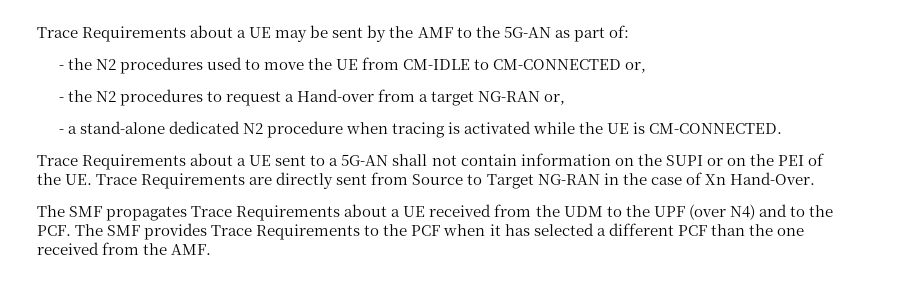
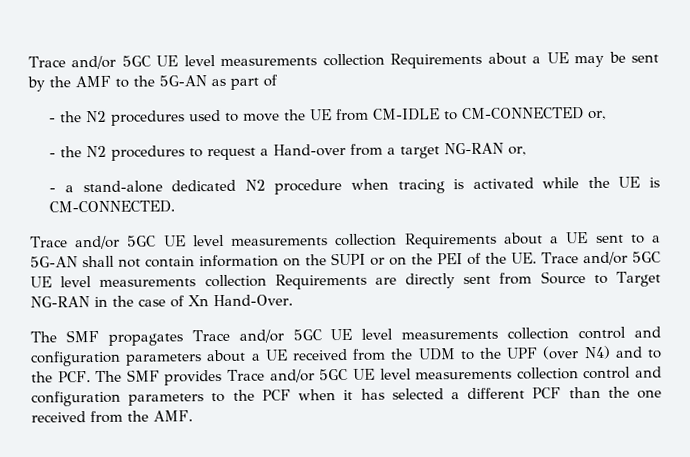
[37,27,78,38] Trace -> [28,53,385,70] Trace and/or 5GC UE level measurements collection
[608,25,629,38] of: -> [263,74,278,87] of
(78, 160) none -> [75,233,398,250] and/or 5GC UE level measurements collection
(138, 179) none -> [582,251,662,266] [30,274,267,288] and/or 5GC UE level measurements collection
[236,205,341,221] Requirements -> [238,326,661,343] [30,350,203,367] and/or 5GC UE level measurements collection control and configuration parameters
[256,224,361,240] Requirements -> [269,366,662,383] [31,390,205,407] and/or 5GC UE level measurements collection control and configuration parameters

